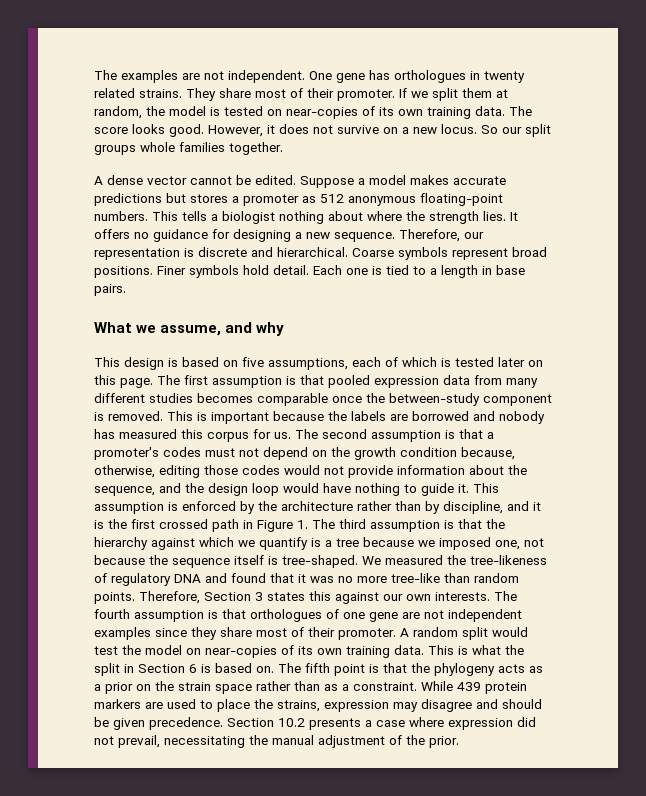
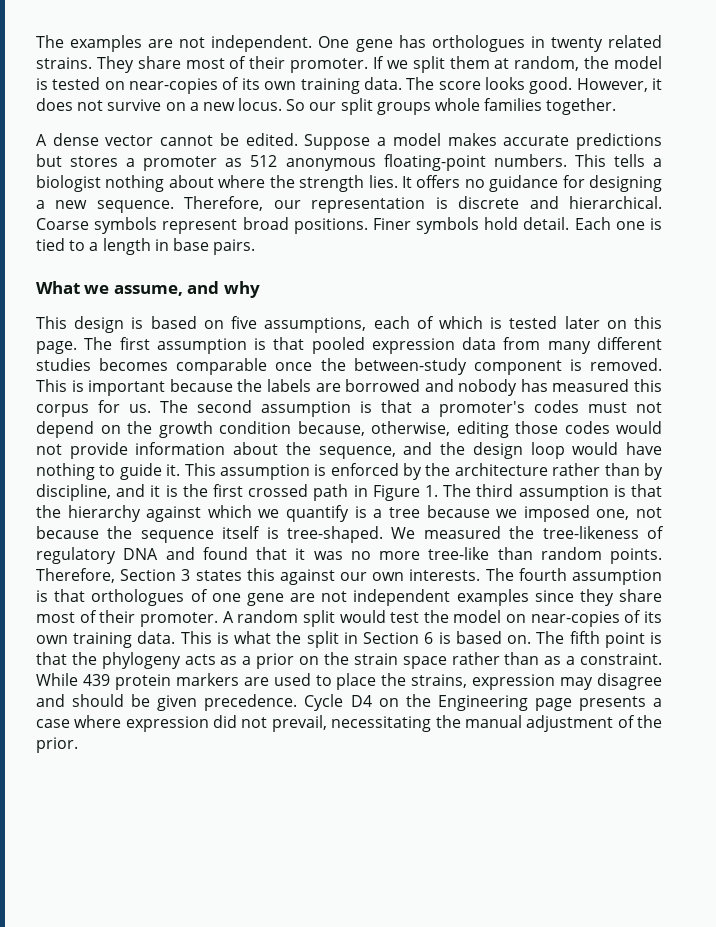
[227,718,305,727] Section 10.2 -> [304,694,572,711] Cycle D4 on the Engineering page

